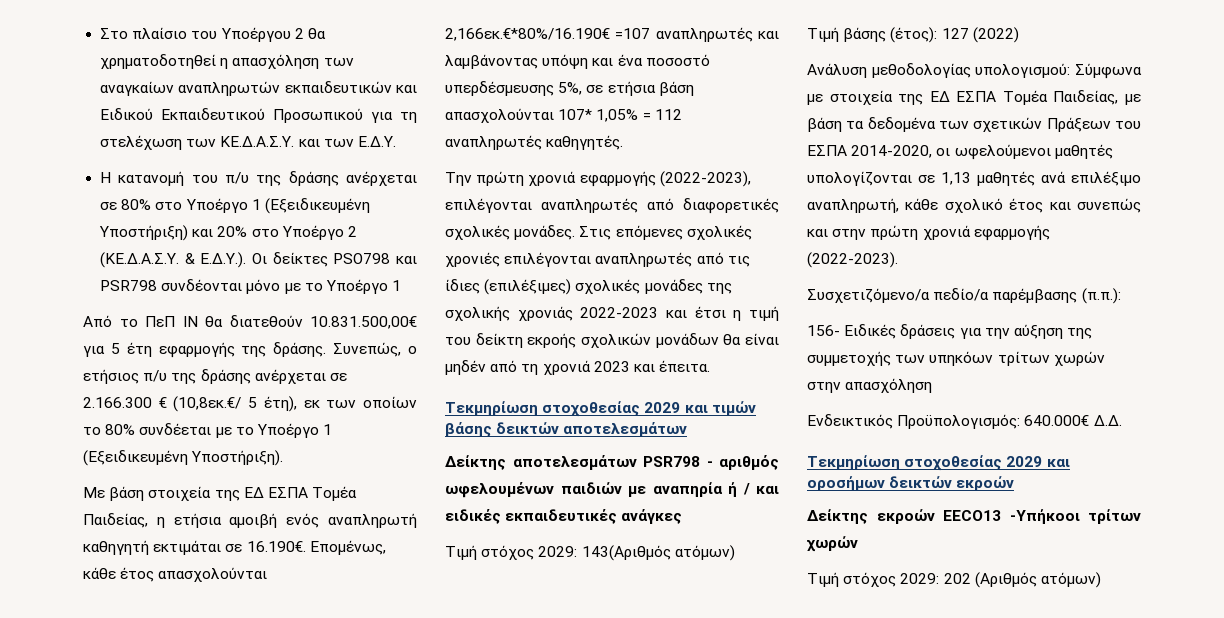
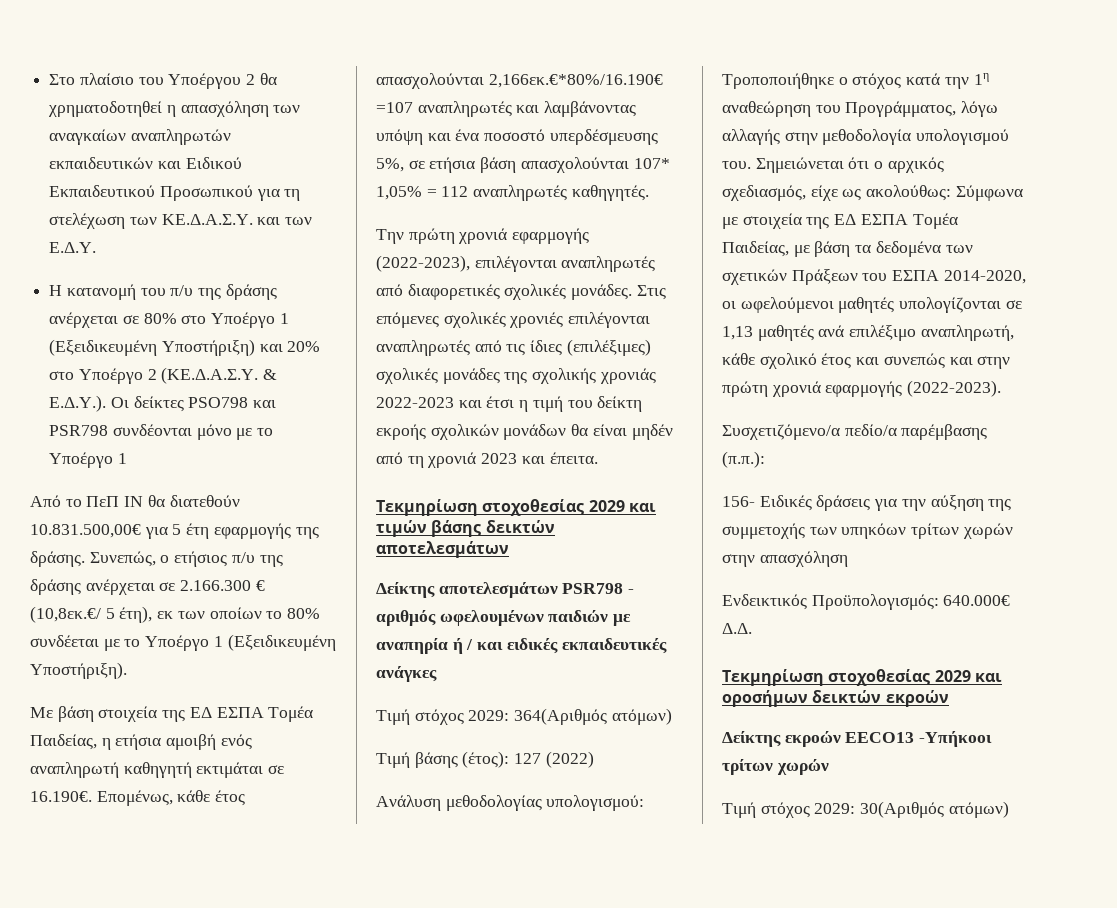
[581,545,671,561] 143(Αριθμός -> [514,708,608,725] 364(Αριθμός
(1071, 70) none -> [722,73,989,89] [722,101,999,117] [722,129,1010,145] [722,157,944,173] [722,185,952,201] Τροποποιήθηκε ο στόχος κατά την 1η αναθεώρηση του Προγράμματος, λόγω αλλαγής στην μεθοδολογία υπολογισμού του. Σημειώνεται ότι ο αρχικός σχεδιασμός, είχε ως ακολούθως:
[943,572,1037,588] 202 (Αριθμός -> [860,801,945,818] 30(Αριθμός

